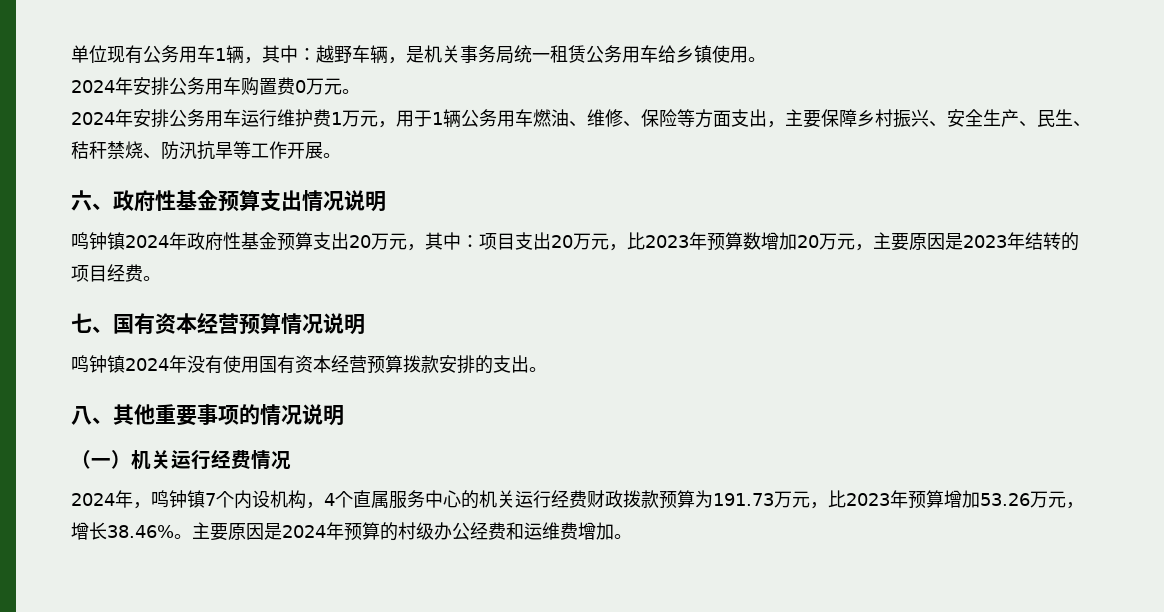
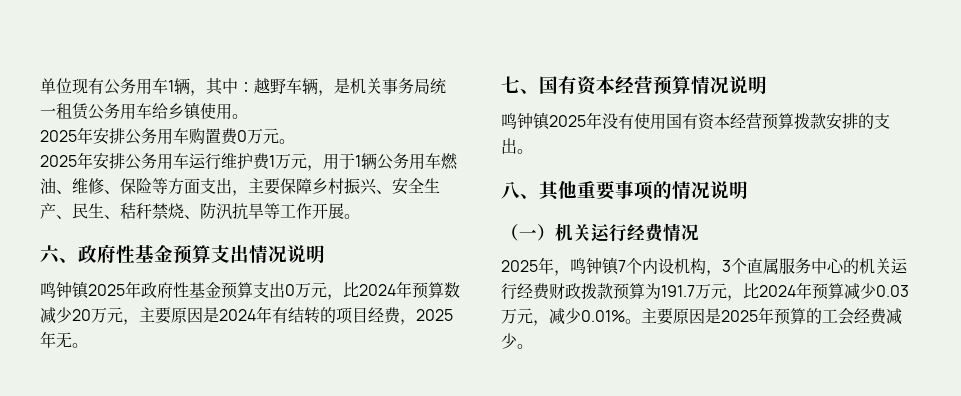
[71,80,115,93] 2024 -> [40,130,77,142] 2025
[71,112,115,125] 2024 -> [40,155,77,167] 2025
[125,235,169,248] 2024 -> [88,284,125,296] 2025
[349,232,689,251] 20万元，其中：项目支出20万元，比2023 -> [285,282,396,300] 0万元，比2024
[761,232,797,250] 增加 -> [40,307,72,324] 减少
[963,232,1025,250] 2023年 -> [219,306,288,323] 2024年有
(143, 273) none -> [400,309,453,325] [40,331,72,348] ，2025年无
[125,358,169,371] 2024 -> [549,115,586,127] 2025
[71,493,115,506] 2024 -> [501,260,538,272] 2025
[324,493,335,506] 4 -> [722,260,731,272] 3
[713,490,1084,509] [71,522,174,540] 191.73万元，比2023年预算增加53.26万元，增长38.46% -> [661,282,909,301] [501,308,625,326] 191.7万元，比2024年预算减少0.03万元，减少0.01%
[282,525,326,538] 2024 -> [721,310,758,322] 2025
[398,522,614,540] 村级办公经费和运维费增加 -> [822,308,902,325] [501,333,517,349] 工会经费减少

